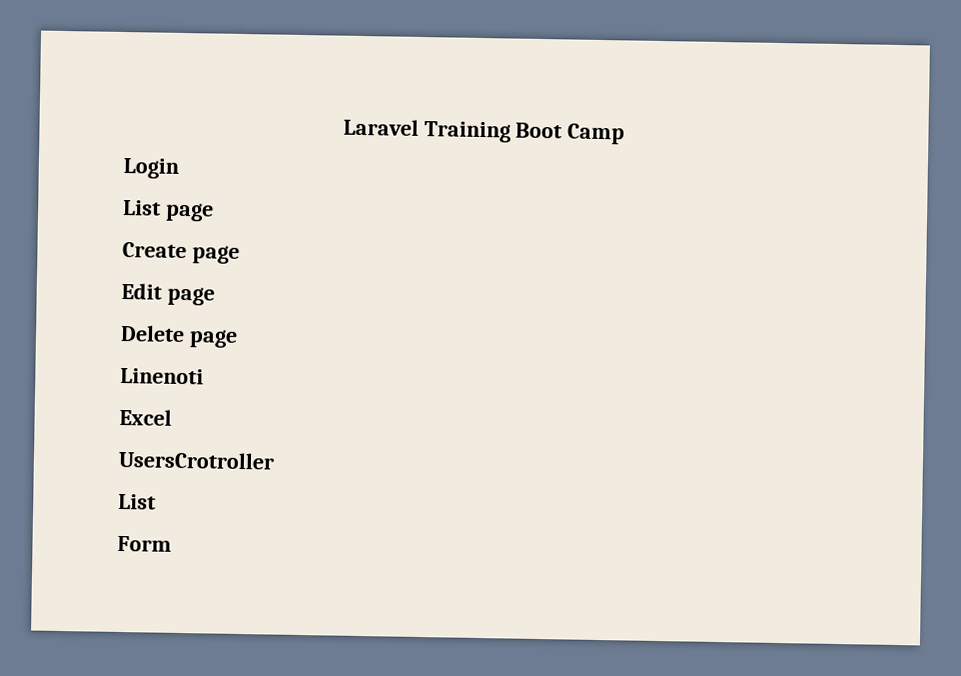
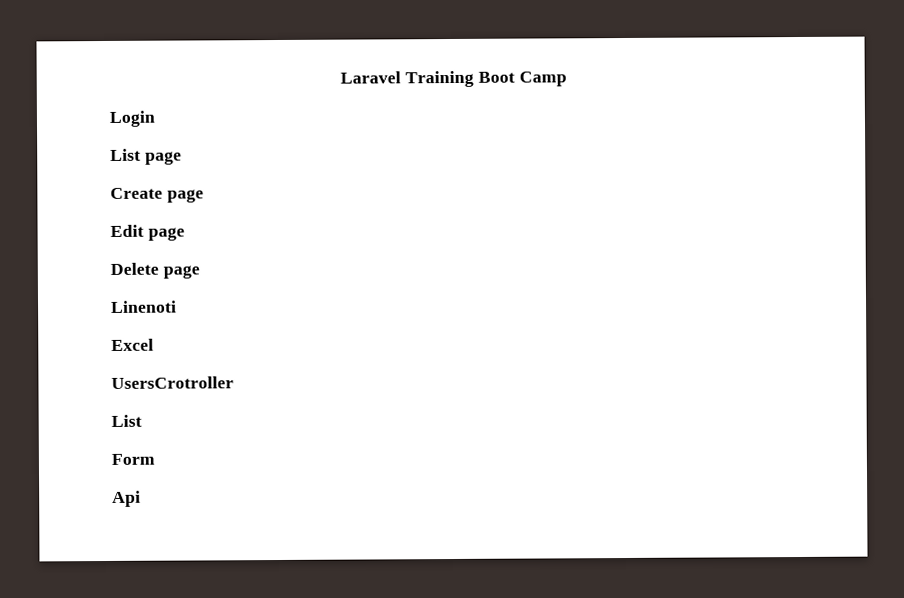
(172, 543) none -> [112,490,141,507] // Api

